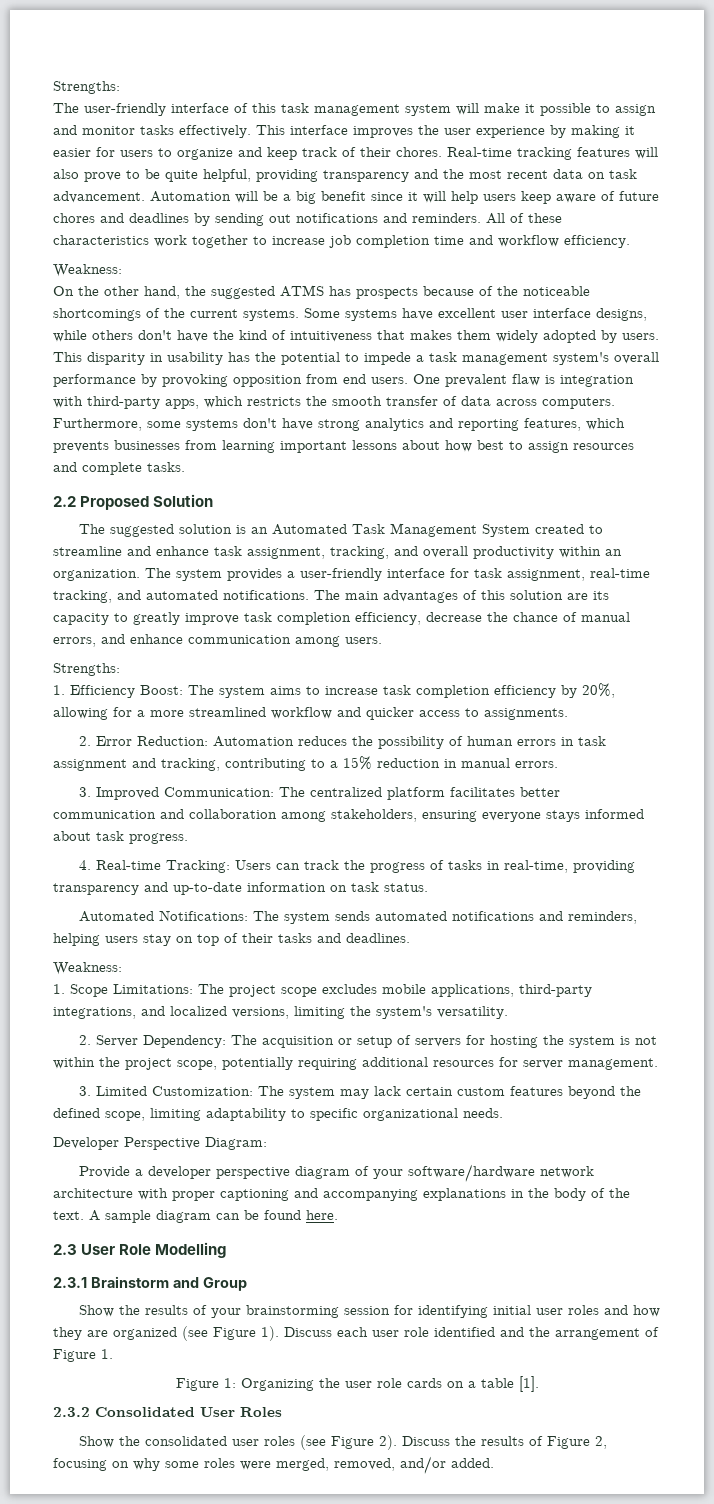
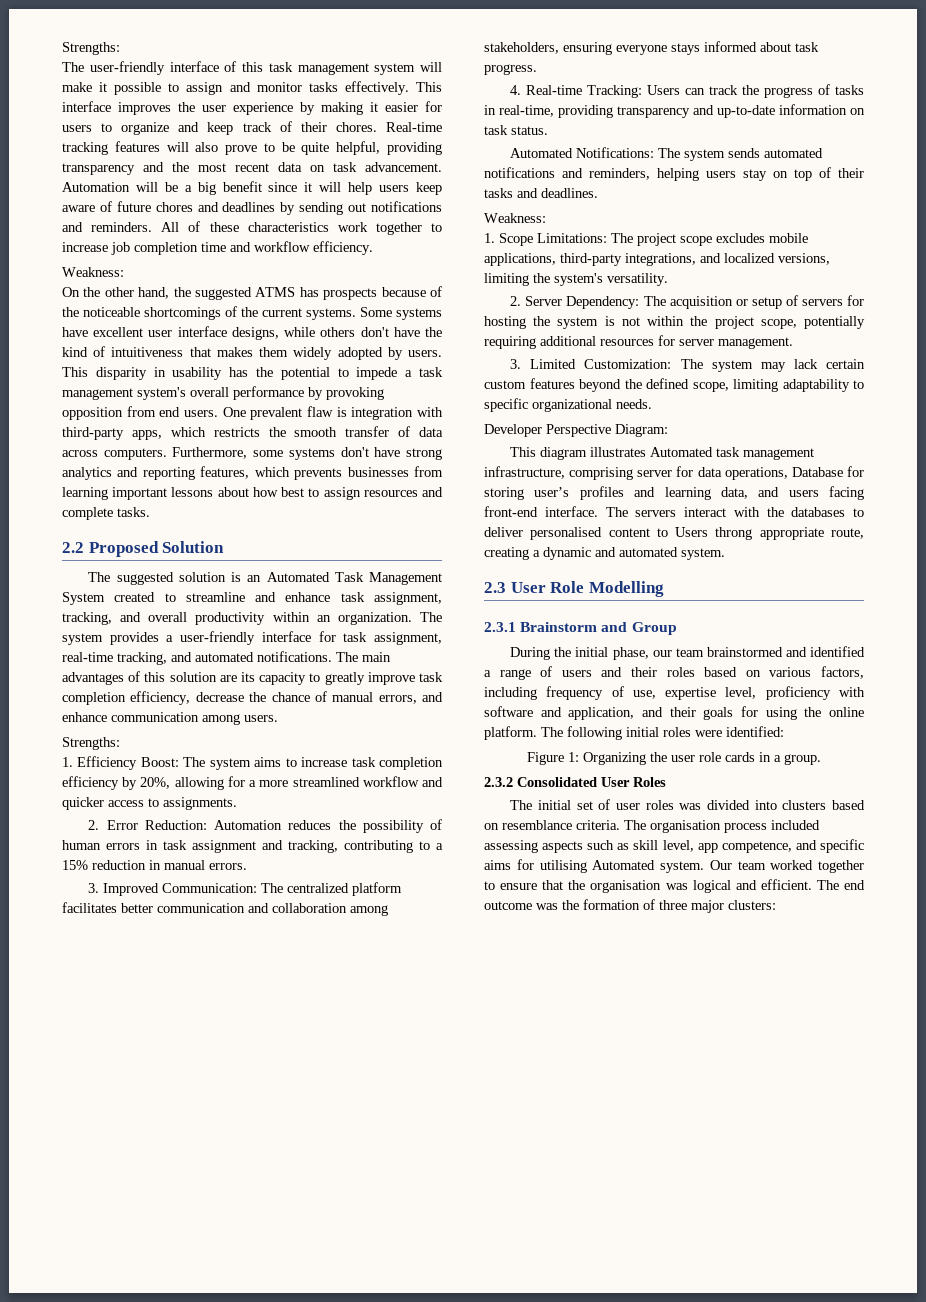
[78,1164,594,1182] [53,1188,630,1201] [53,1210,338,1223] Provide a developer perspective diagram of your software/hardware network architecture with proper captioning and accompanying explanations in the body of the text. A sample diagram can be found here. -> [510,447,815,460] [484,466,864,480] [484,486,864,500] [484,506,864,517] [484,527,864,540] [484,547,725,560] This diagram illustrates Automated task management infrastructure, comprising server for data operations, Database for storing user’s profiles and learning data, and users facing front-end interface. The servers interact with the databases to deliver personalised content to Users throng appropriate route, creating a dynamic and automated system.
[78,1305,660,1318] [53,1326,659,1341] [53,1349,113,1362] Show the results of your brainstorming session for identifying initial user roles and how they are organized (see Figure 1). Discuss each user role identified and the arrangement of Figure 1. -> [510,646,865,660] [484,666,864,680] [484,686,865,700] [484,706,864,720] [484,726,784,740] During the initial phase, our team brainstormed and identified a range of users and their roles based on various factors, including frequency of use, expertise level, proficiency with software and application, and their goals for using the online platform. The following initial roles were identified:
[446,1376,539,1392] on a table [1]. -> [759,752,821,765] in a group.
[78,1435,607,1450] [53,1456,494,1474] Show the consolidated user roles (see Figure 2). Discuss the results of Figure 2, focusing on why some roles were merged, removed, and/or added. -> [510,799,866,810] [484,820,820,833] [484,839,864,853] [484,859,864,873] [484,879,865,893] [484,899,776,913] The initial set of user roles was divided into clusters based on resemblance criteria. The organisation process included assessing aspects such as skill level, app competence, and specific aims for utilising Automated system. Our team worked together to ensure that the organisation was logical and efficient. The end outcome was the formation of three major clusters:

